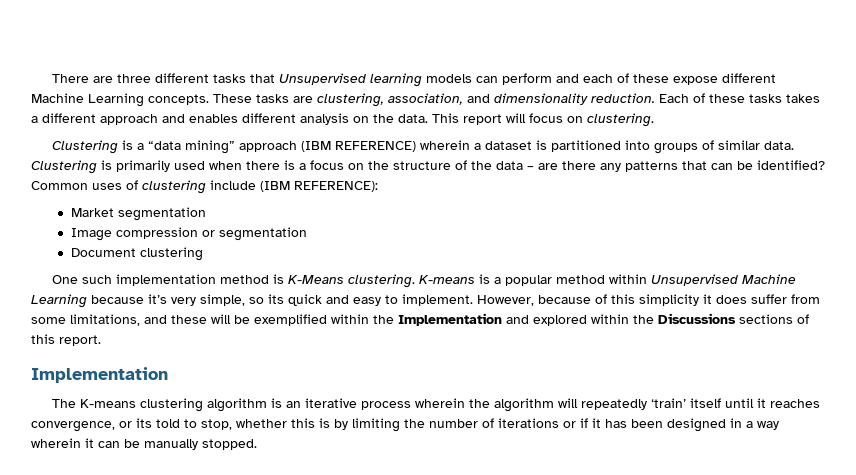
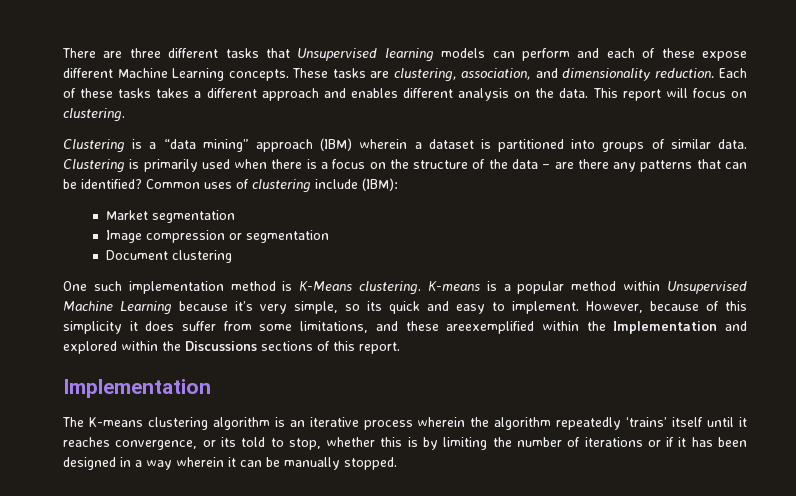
[300,141,416,152] (IBM REFERENCE) -> [320,138,353,151] (IBM)
[260,181,378,192] (IBM REFERENCE): -> [362,178,398,191] (IBM):
[211,314,327,326] will be exemplified -> [446,321,535,334] areexemplified
[557,398,686,410] will repeatedly ‘train’ -> [556,417,668,430] repeatedly ‘trains’

